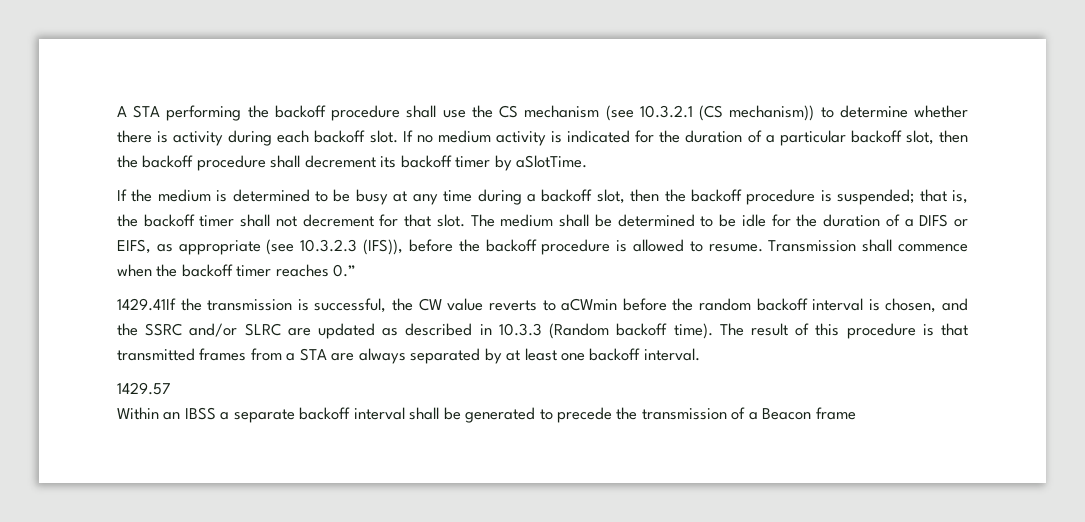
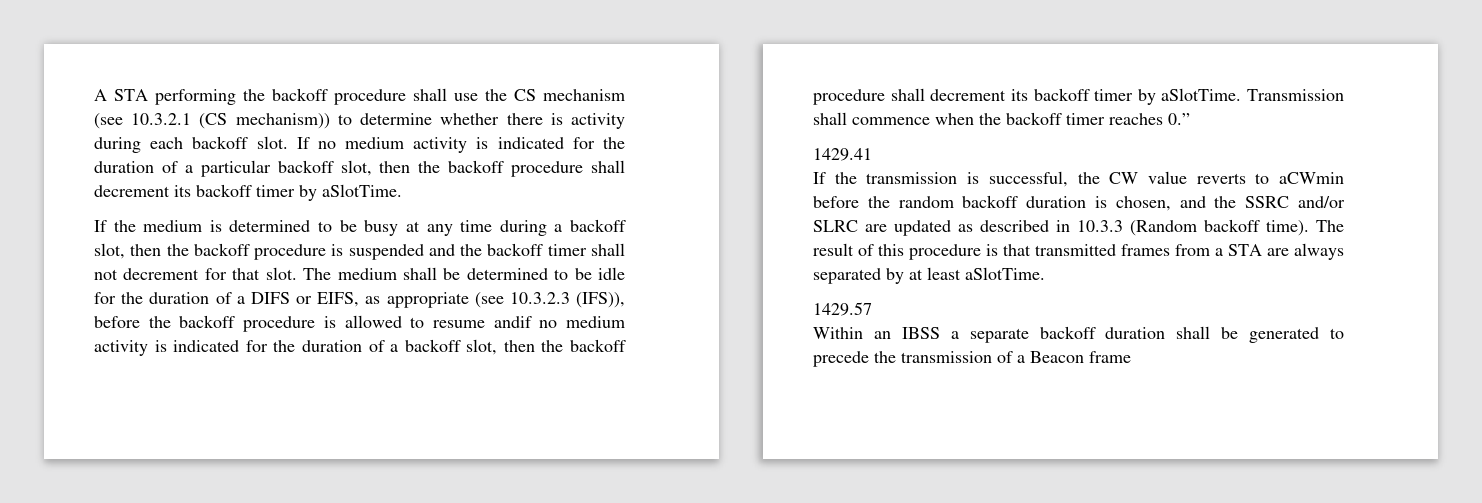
[837,189,968,205] suspended; that is, -> [348,244,455,260] suspended and
[708,244,763,252] resume. -> [432,316,625,328] [94,339,626,356] [813,88,1242,105] resume andif no medium activity is indicated for the duration of a backoff slot, then the backoff procedure shall decrement its backoff timer by aSlotTime.
[117,298,176,311] 1429.41If -> [813,148,872,161] [813,172,826,184] 1429.41 // If
[812,298,864,311] interval -> [1026,196,1087,208] duration
[561,348,700,361] one backoff interval. -> [965,267,1045,280] aSlotTime.
[353,407,405,420] interval -> [1105,327,1166,339] duration

